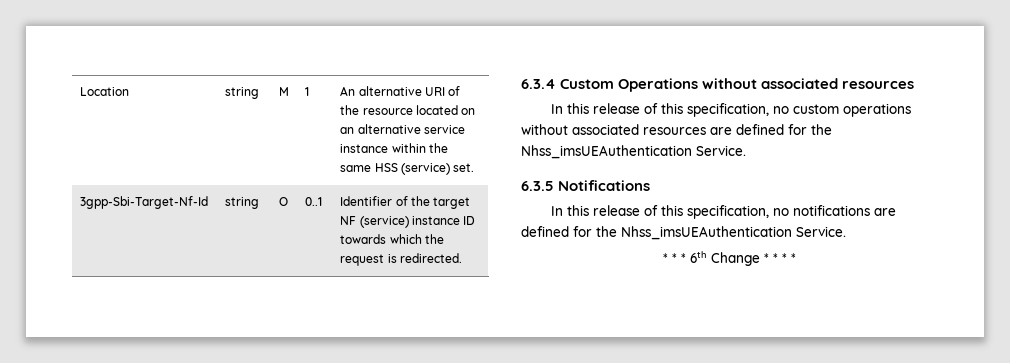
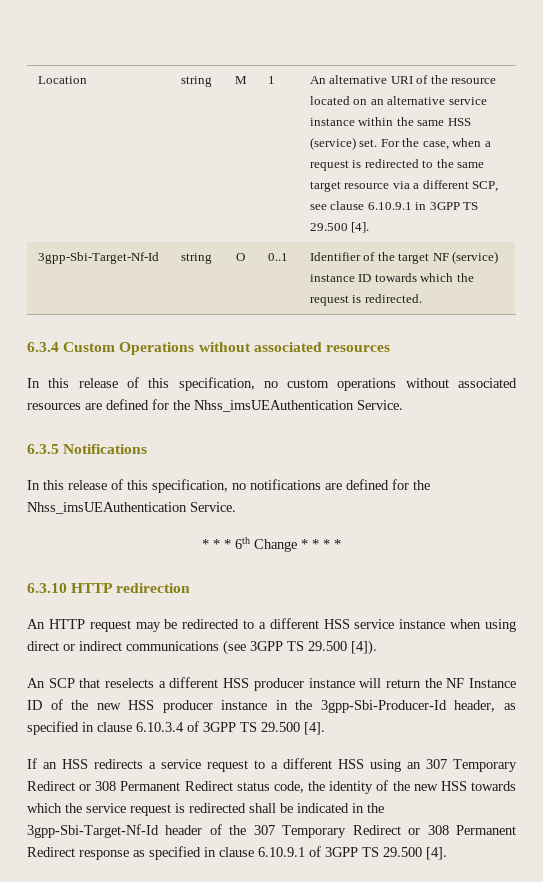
(475, 167) none -> [380,138,491,150] [309,159,485,171] [309,180,499,192] [309,201,479,210] [309,222,370,233] For the case, when a request is redirected to the same target resource via a different SCP, see clause 6.10.9.1 in 3GPP TS 29.500 [4].
(796, 258) none -> [27,583,191,593] [27,618,516,632] [27,640,377,655] [27,677,516,691] [27,699,517,713] [27,721,325,735] [27,758,517,772] [27,780,516,794] [27,803,384,816] [27,824,517,838] [27,846,447,860] // 6.3.10 HTTP redirection // An HTTP request may be redirected to a different HSS service instance when using direct or indirect communications (see 3GPP TS 29.500 [4]). // An SCP that reselects a different HSS producer instance will return the NF Instance ID of the new HSS producer instance in the 3gpp-Sbi-Producer-Id header, as specified in clause 6.10.3.4 of 3GPP TS 29.500 [4]. // If an HSS redirects a service request to a different HSS using an 307 Temporary Redirect or 308 Permanent Redirect status code, the identity of the new HSS towards which the service request is redirected shall be indicated in the 3gpp-Sbi-Target-Nf-Id header of the 307 Temporary Redirect or 308 Permanent Redirect response as specified in clause 6.10.9.1 of 3GPP TS 29.500 [4].

